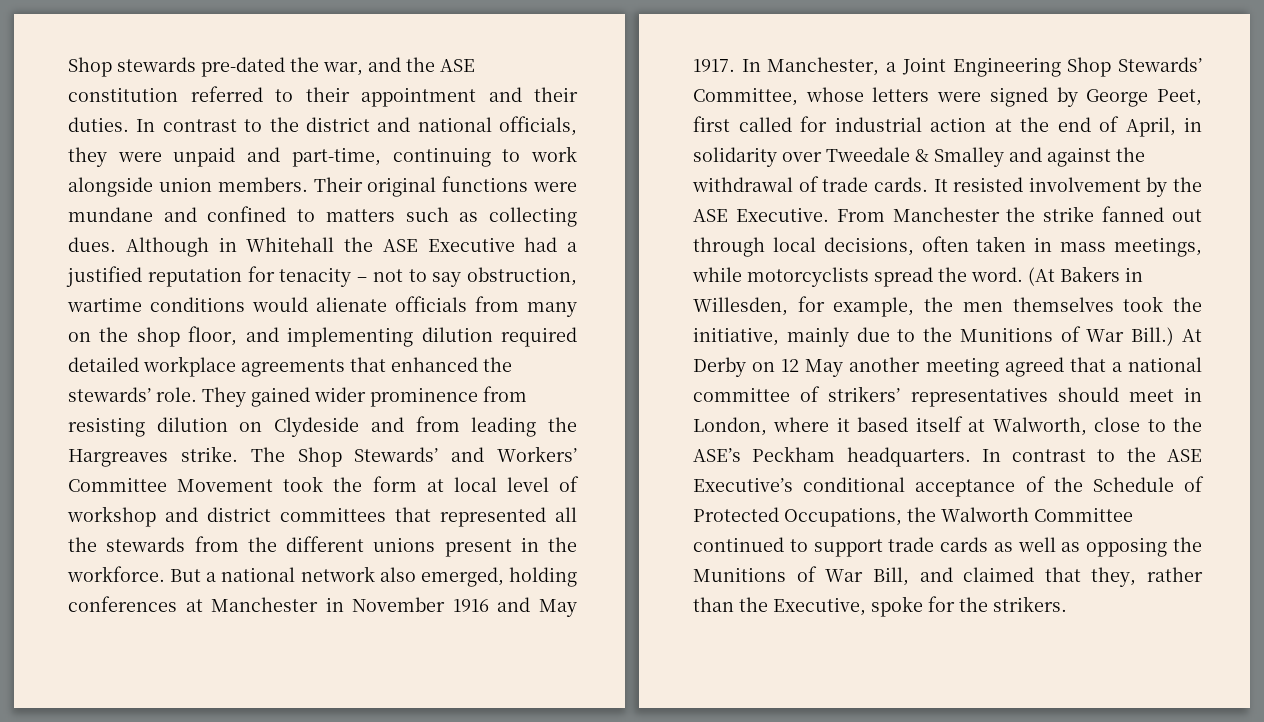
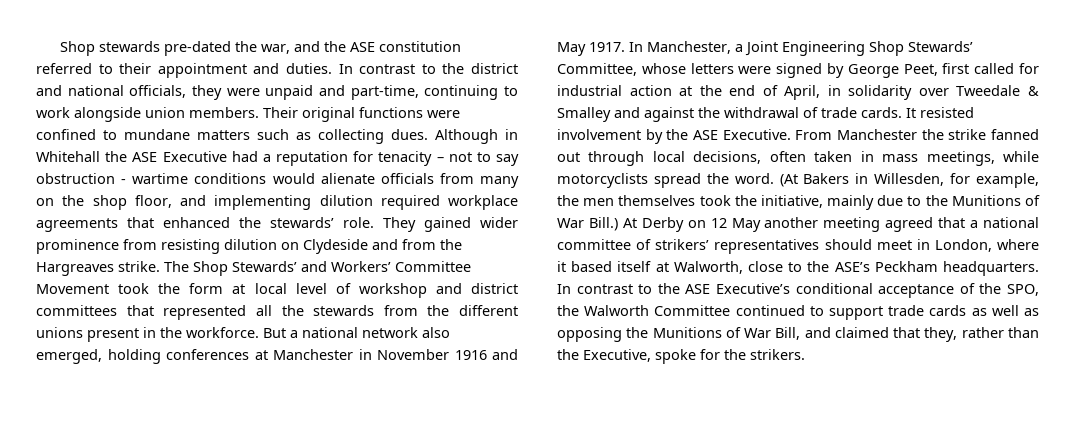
[534,87,578,102] their -> (280, 68) none
[68,207,197,222] mundane and -> (460, 114) none
(316, 215) none -> [124,129,190,140] mundane
[66,266,142,287] justified -> (271, 158) none
[467,267,577,286] obstruction, -> [36,173,127,184] obstruction -
[68,357,139,372] detailed -> (440, 202) none
[471,417,537,437] leading -> (436, 244) none
[1092,476,1204,492] [693,507,902,527] Schedule of Protected Occupations, -> [1007,284,1039,296] SPO,

